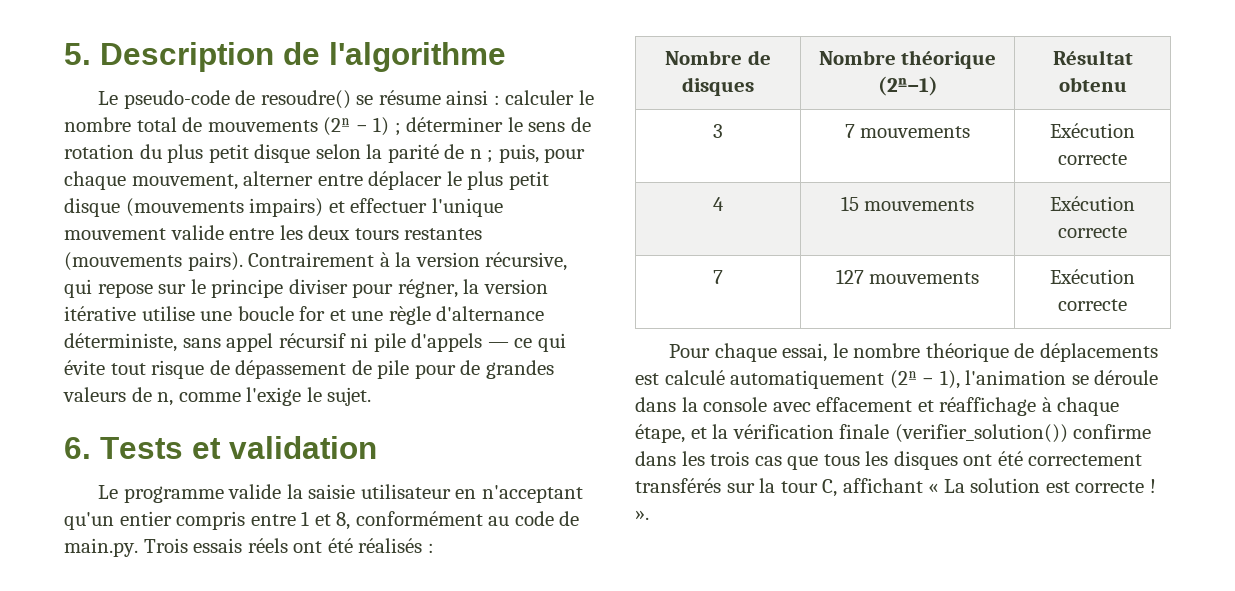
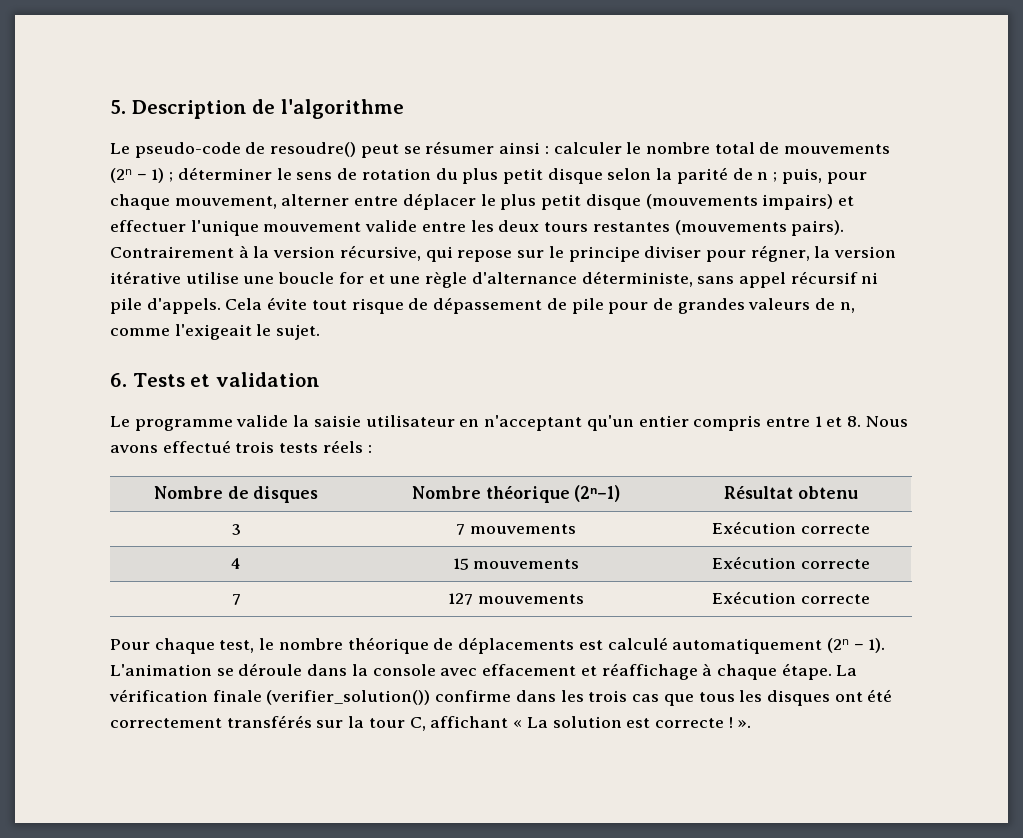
[356,90,441,105] se résume -> [360,141,495,158] peut se résumer
[411,333,566,352] d'appels — ce qui -> [146,298,263,314] d'appels. Cela
[246,387,302,406] l'exige -> [174,324,252,340] l'exigeait
[336,511,580,530] [64,538,423,557] 8, conformément au code de main.py. Trois essais réels ont été réalisés -> [847,416,908,427] [110,440,363,453] 8. Nous avons effectué trois tests réels
[782,343,828,362] essai, -> [219,640,255,653] test,
[939,370,1067,389] 1), l'animation -> [868,638,886,653] [110,664,212,676] 1). L'animation
[635,424,729,443] étape, et la -> [781,663,858,680] étape. La

